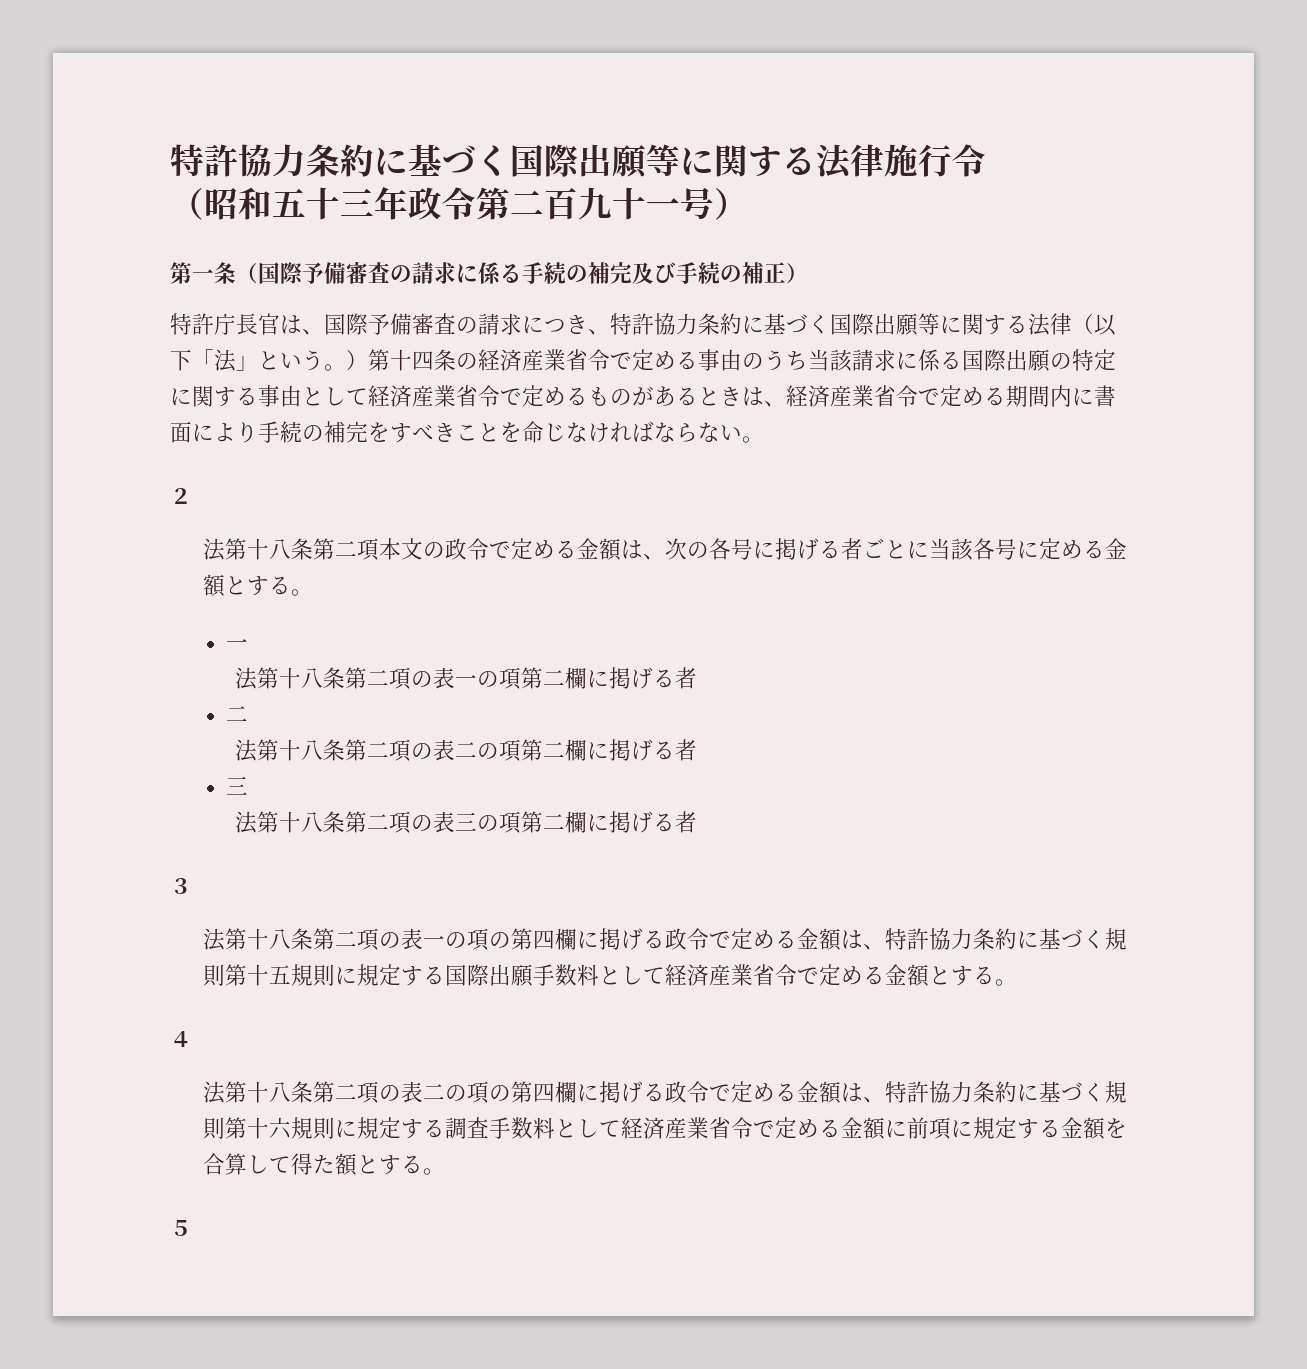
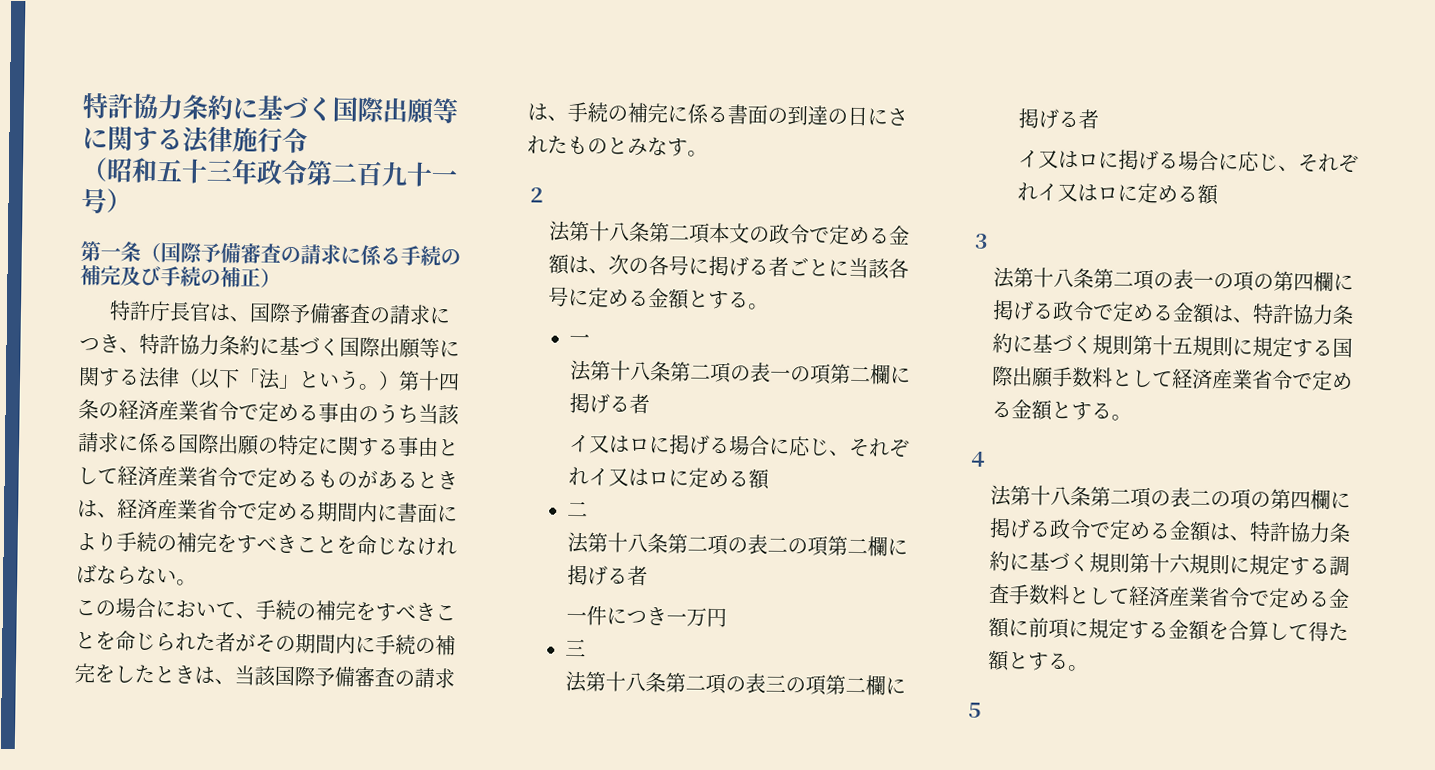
(764, 439) none -> [75,597,456,622] [75,630,456,656] [74,662,455,689] [527,101,908,127] [527,135,708,157] // この場合において、手続の補完をすべきことを命じられた者がその期間内に手続の補完をしたときは、当該国際予備審査の請求は、手続の補完に係る書面の到達の日にされたものとみなす。
(698, 678) none -> [569,434,911,458] [568,466,771,490] // イ又はロに掲げる場合に応じ、それぞれイ又はロに定める額
(698, 750) none -> [566,605,728,628] // 一件につき一万円
(698, 822) none -> [1018,149,1360,174] [1017,182,1220,206] // イ又はロに掲げる場合に応じ、それぞれイ又はロに定める額

